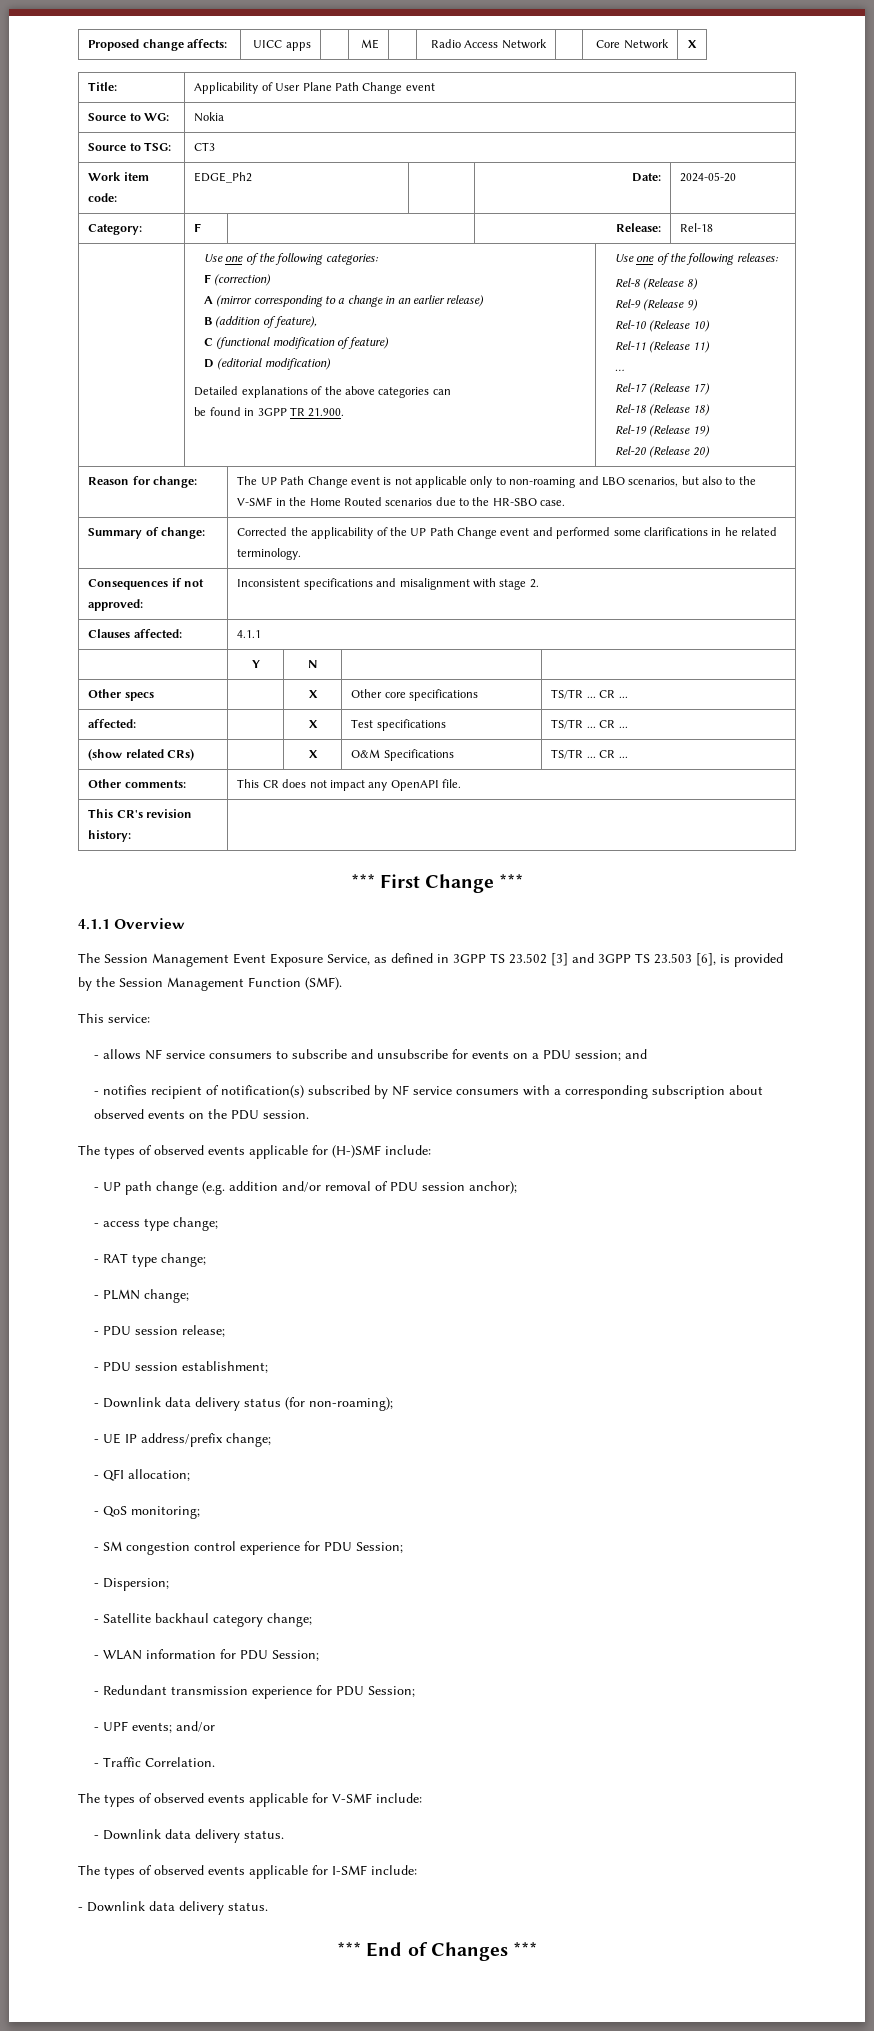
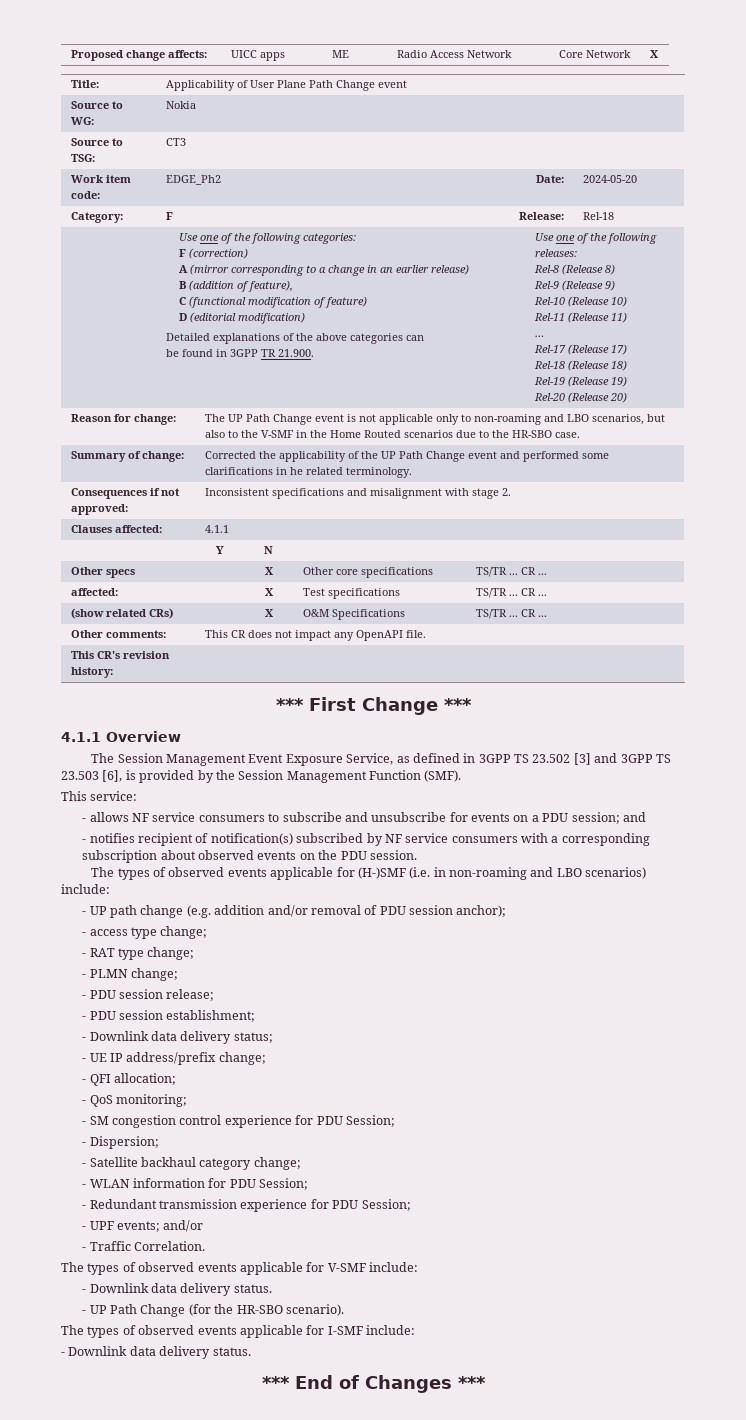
(381, 1151) none -> [409,867,647,880] (i.e. in non-roaming and LBO scenarios)
[243,1397,393,1411] status (for non-roaming); -> [233,1032,273,1043] status;
(284, 1834) none -> [82,1304,344,1317] // - UP Path Change (for the HR-SBO scenario).

